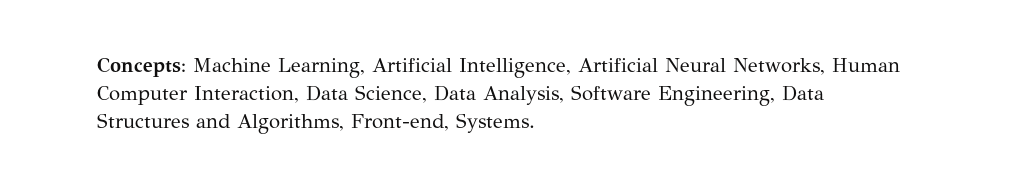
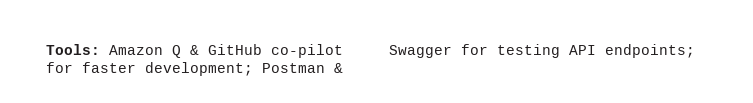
[97,57,900,78] [97,85,824,106] [97,113,535,134] Concepts: Machine Learning, Artificial Intelligence, Artificial Neural Networks, Human Computer Interaction, Data Science, Data Analysis, Software Engineering, Data Structures and Algorithms, Front-end, Systems. -> [46,44,343,58] [46,62,343,76] [389,44,695,58] Tools: Amazon Q & GitHub co-pilot for faster development; Postman & Swagger for testing API endpoints;

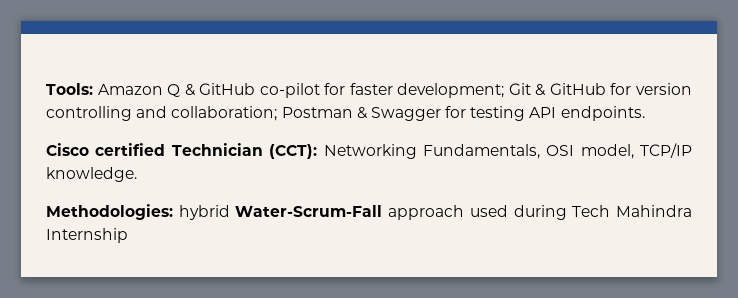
(253, 69) none -> [508,83,693,96] [46,106,278,121] Git & GitHub for version controlling and collaboration;
[605,44,695,58] endpoints; -> [560,106,645,121] [46,143,692,159] [46,167,137,182] [46,204,692,220] [46,228,128,243] endpoints. // Cisco certified Technician (CCT): Networking Fundamentals, OSI model, TCP/IP knowledge. // Methodologies: hybrid Water-Scrum-Fall approach used during Tech Mahindra Internship

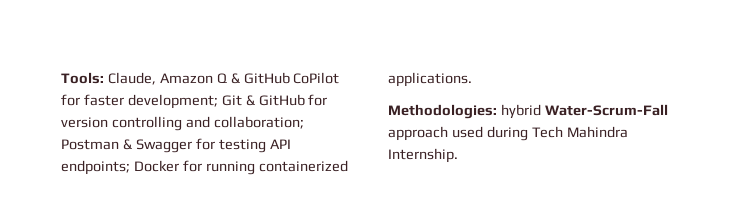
(93, 89) none -> [107,72,156,85] Claude,
[259,83,320,98] co-pilot -> [293,72,340,84] CoPilot
[560,106,645,121] [46,143,692,159] [46,167,137,182] endpoints. // Cisco certified Technician (CCT): Networking Fundamentals, OSI model, TCP/IP knowledge. -> [61,160,348,175] [388,72,472,87] endpoints; Docker for running containerized applications.
[46,228,128,243] Internship -> [388,148,458,163] Internship.

